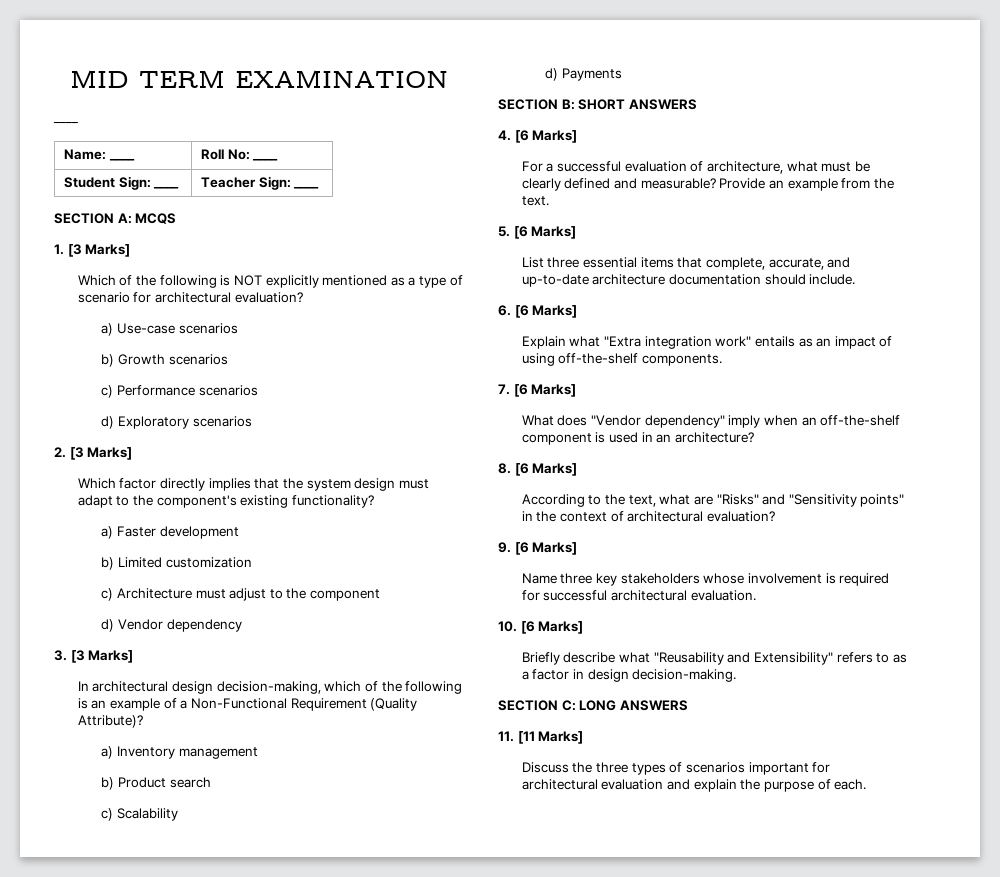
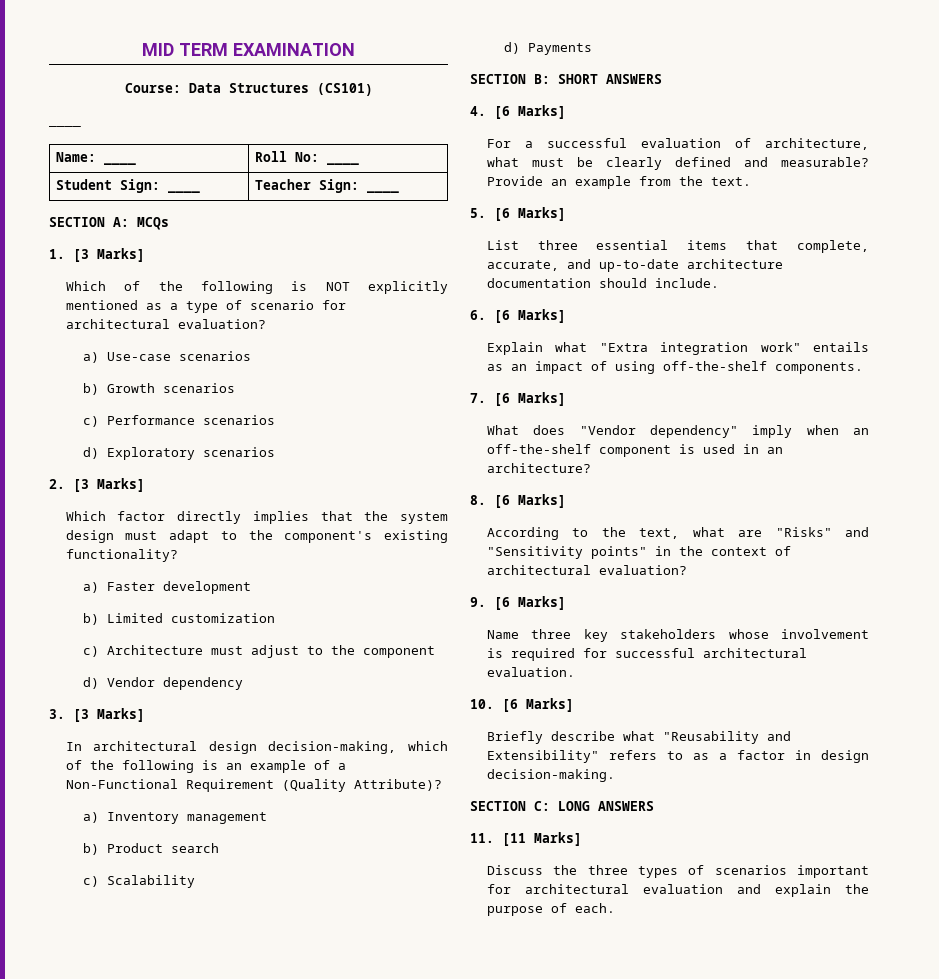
(448, 79) none -> [124,83,373,96] // Course: Data Structures (CS101)
[135,213,177,224] MCQS -> [137,217,169,230] MCQs

